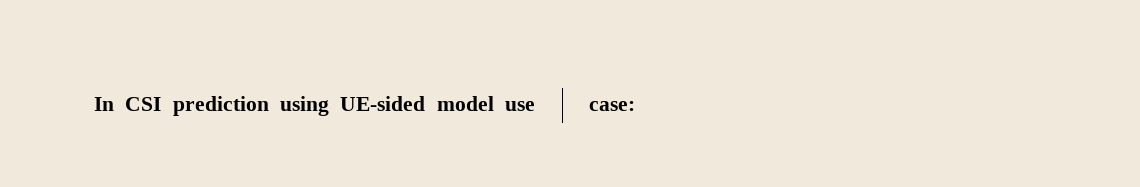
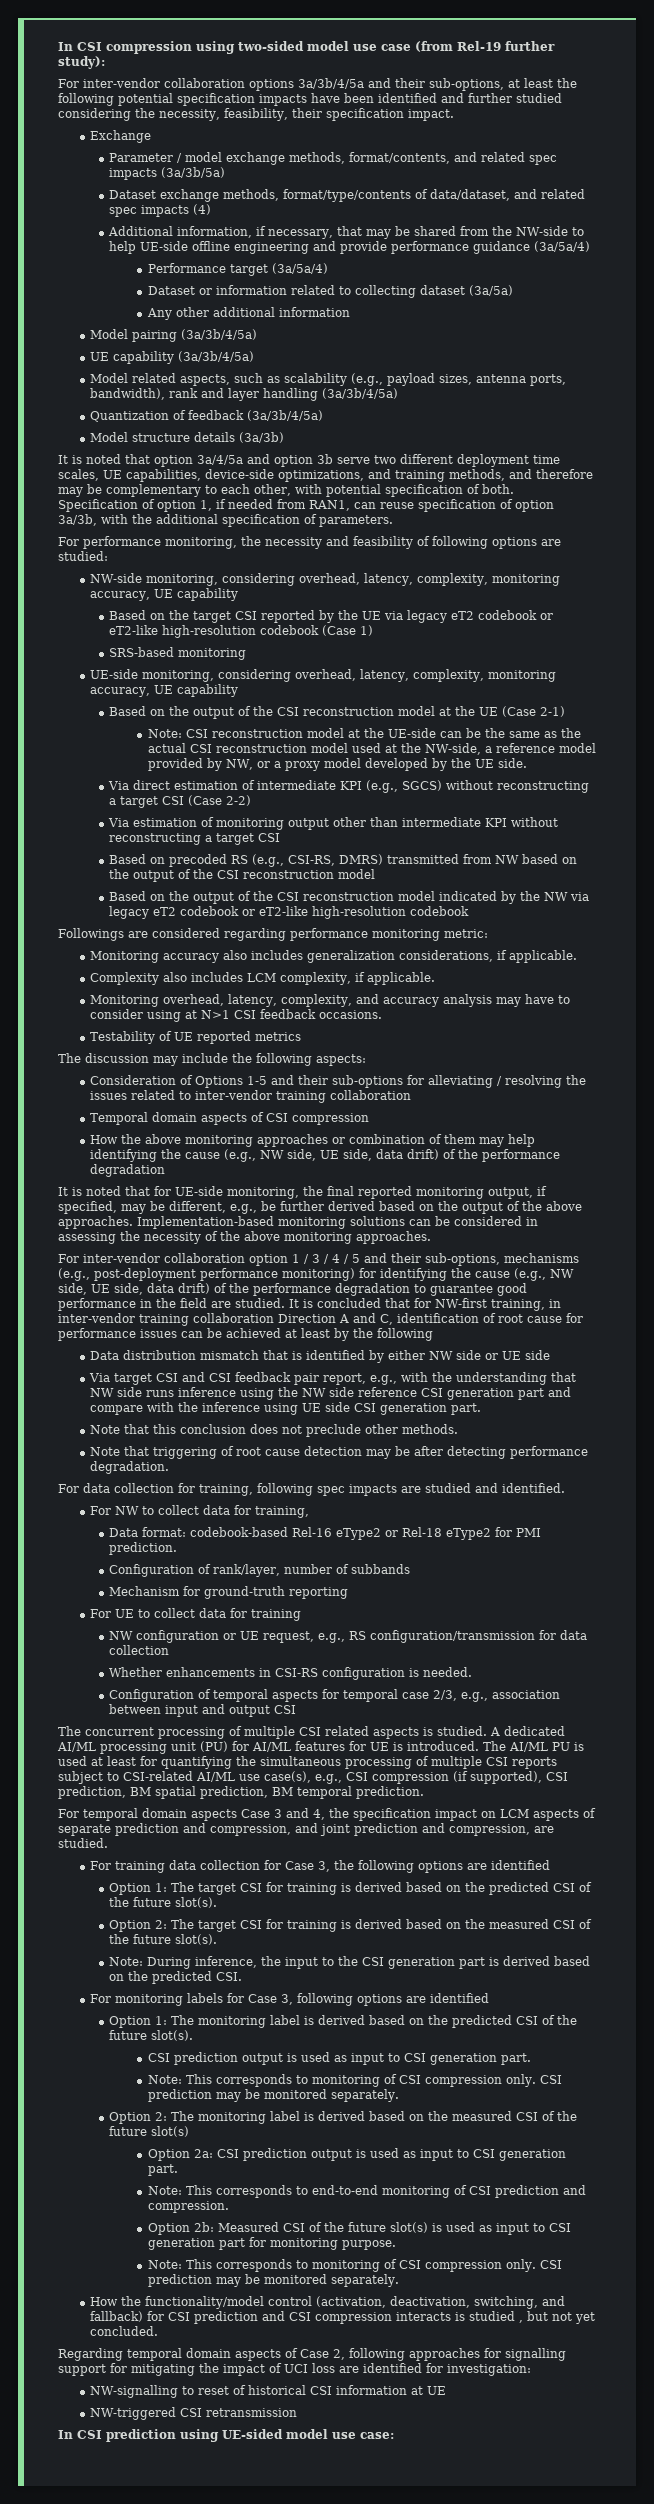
[94,97,162,111] In CSI -> [58,41,555,54] [58,56,105,69] [58,78,577,91] [58,93,562,106] [58,108,454,121] [89,130,151,143] [109,152,558,165] [109,167,226,180] [109,189,586,202] [109,204,212,217] [108,226,585,239] [109,241,591,254] [147,263,328,276] [147,285,513,298] [146,307,350,320] [89,329,257,342] [89,351,254,364] [89,373,566,386] [89,388,398,401] [89,410,323,422] [89,432,284,443] [58,454,560,467] [58,469,593,482] [58,484,514,497] [58,499,554,512] [58,514,393,527] [58,536,561,549] [58,551,108,561] [89,573,560,586] [89,588,238,601] [109,610,554,623] [109,625,374,638] [109,647,247,660] [89,669,556,682] [89,684,238,697] [109,706,566,719] [147,728,581,738] [147,743,596,755] [147,758,527,771] [108,780,590,793] [109,795,252,808] [108,817,559,830] [109,833,281,845] [109,854,578,867] [109,869,376,882] [109,891,590,904] [109,906,470,919] [58,928,488,941] [89,950,577,963] [89,972,435,985] [89,994,570,1007] [89,1009,382,1022] [89,1031,301,1044] [58,1053,366,1066] [89,1075,586,1088] [89,1090,411,1103] [89,1112,369,1125] [89,1134,535,1147] [89,1149,560,1162] [89,1164,165,1177] [58,1186,547,1199] [58,1201,582,1214] [58,1216,538,1229] [58,1231,431,1244] [58,1253,579,1266] [58,1268,574,1281] [58,1283,527,1296] [58,1298,561,1311] [58,1313,583,1326] [58,1328,433,1341] [89,1350,550,1363] [88,1372,576,1385] [89,1387,571,1400] [89,1402,481,1415] [89,1424,458,1437] [89,1446,588,1459] [89,1461,169,1474] [58,1483,565,1496] [89,1505,309,1518] [109,1527,542,1540] [109,1542,178,1555] [109,1564,411,1577] [109,1586,349,1599] [89,1608,301,1621] [109,1630,588,1643] [109,1645,170,1655] [109,1667,473,1680] [109,1689,561,1702] [109,1704,297,1717] [58,1726,565,1739] [57,1741,584,1754] [58,1756,557,1769] [58,1771,568,1784] [58,1786,424,1799] [58,1808,596,1821] [58,1823,554,1836] [58,1838,108,1848] [89,1860,550,1873] [109,1882,593,1895] [109,1897,218,1908] [109,1919,593,1932] [109,1934,218,1945] [109,1956,591,1969] [109,1971,243,1984] [89,1993,489,2006] [109,2015,578,2028] [109,2030,194,2041] [147,2052,531,2065] [147,2074,562,2087] [147,2089,399,2102] [109,2111,578,2124] [109,2126,190,2137] [147,2148,566,2161] [147,2164,178,2176] [147,2185,586,2198] [147,2201,229,2213] [147,2222,571,2235] [147,2237,396,2250] [147,2259,562,2272] [147,2274,399,2287] [89,2296,565,2309] [89,2311,595,2324] [89,2326,158,2336] [58,2348,566,2361] [58,2363,531,2376] [89,2385,446,2398] [89,2407,297,2420] [58,2430,102,2439] In CSI compression using two-sided model use case (from Rel-19 further study): // For inter-vendor collaboration options 3a/3b/4/5a and their sub-options, at least the following potential specification impacts have been identified and further studied considering the necessity, feasibility, their specification impact. // Exchange // Parameter / model exchange methods, format/contents, and related spec impacts (3a/3b/5a) // Dataset exchange methods, format/type/contents of data/dataset, and related spec impacts (4) // Additional information, if necessary, that may be shared from the NW-side to help UE-side offline engineering and provide performance guidance (3a/5a/4) // Performance target (3a/5a/4) // Dataset or information related to collecting dataset (3a/5a) // Any other additional information // Model pairing (3a/3b/4/5a) // UE capability (3a/3b/4/5a) // Model related aspects, such as scalability (e.g., payload sizes, antenna ports, bandwidth), rank and layer handling (3a/3b/4/5a) // Quantization of feedback (3a/3b/4/5a) // Model structure details (3a/3b) // It is noted that option 3a/4/5a and option 3b serve two different deployment time scales, UE capabilities, device-side optimizations, and training methods, and therefore may be complementary to each other, with potential specification of both. Specification of option 1, if needed from RAN1, can reuse specification of option 3a/3b, with the additional specification of parameters. // For performance monitoring, the necessity and feasibility of following options are studied: // NW-side monitoring, considering overhead, latency, complexity, monitoring accuracy, UE capability // Based on the target CSI reported by the UE via legacy eT2 codebook or eT2-like high-resolution codebook (Case 1) // SRS-based monitoring // UE-side monitoring, considering overhead, latency, complexity, monitoring accuracy, UE capability // Based on the output of the CSI reconstruction model at the UE (Case 2-1) // Note: CSI reconstruction model at the UE-side can be the same as the actual CSI reconstruction model used at the NW-side, a reference model provided by NW, or a proxy model developed by the UE side. // Via direct estimation of intermediate KPI (e.g., SGCS) without reconstructing a target CSI (Case 2-2) // Via estimation of monitoring output other than intermediate KPI without reconstructing a target CSI // Based on precoded RS (e.g., CSI-RS, DMRS) transmitted from NW based on the output of the CSI reconstruction model // Based on the output of the CSI reconstruction model indicated by the NW via legacy eT2 codebook or eT2-like high-resolution codebook // Followings are considered regarding performance monitoring metric: // Monitoring accuracy also includes generalization considerations, if applicable. // Complexity also includes LCM complexity, if applicable. // Monitoring overhead, latency, complexity, and accuracy analysis may have to consider using at N>1 CSI feedback occasions. // Testability of UE reported metrics // The discussion may include the following aspects: // Consideration of Options 1-5 and their sub-options for alleviating / resolving the issues related to inter-vendor training collaboration // Temporal domain aspects of CSI compression // How the above monitoring approaches or combination of them may help identifying the cause (e.g., NW side, UE side, data drift) of the performance degradation // It is noted that for UE-side monitoring, the final reported monitoring output, if specified, may be different, e.g., be further derived based on the output of the above approaches. Implementation-based monitoring solutions can be considered in assessing the necessity of the above monitoring approaches. // For inter-vendor collaboration option 1 / 3 / 4 / 5 and their sub-options, mechanisms (e.g., post-deployment performance monitoring) for identifying the cause (e.g., NW side, UE side, data drift) of the performance degradation to guarantee good performance in the field are studied. It is concluded that for NW-first training, in inter-vendor training collaboration Direction A and C, identification of root cause for performance issues can be achieved at least by the following // Data distribution mismatch that is identified by either NW side or UE side // Via target CSI and CSI feedback pair report, e.g., with the understanding that NW side runs inference using the NW side reference CSI generation part and compare with the inference using UE side CSI generation part. // Note that this conclusion does not preclude other methods. // Note that triggering of root cause detection may be after detecting performance degradation. // For data collection for training, following spec impacts are studied and identified. // For NW to collect data for training, // Data format: codebook-based Rel-16 eType2 or Rel-18 eType2 for PMI prediction. // Configuration of rank/layer, number of subbands // Mechanism for ground-truth reporting // For UE to collect data for training // NW configuration or UE request, e.g., RS configuration/transmission for data collection // Whether enhancements in CSI-RS configuration is needed. // Configuration of temporal aspects for temporal case 2/3, e.g., association between input and output CSI // The concurrent processing of multiple CSI related aspects is studied. A dedicated AI/ML processing unit (PU) for AI/ML features for UE is introduced. The AI/ML PU is used at least for quantifying the simultaneous processing of multiple CSI reports subject to CSI-related AI/ML use case(s), e.g., CSI compression (if supported), CSI prediction, BM spatial prediction, BM temporal prediction. // For temporal domain aspects Case 3 and 4, the specification impact on LCM aspects of separate prediction and compression, and joint prediction and compression, are studied. // For training data collection for Case 3, the following options are identified // Option 1: The target CSI for training is derived based on the predicted CSI of the future slot(s). // Option 2: The target CSI for training is derived based on the measured CSI of the future slot(s). // Note: During inference, the input to the CSI generation part is derived based on the predicted CSI. // For monitoring labels for Case 3, following options are identified // Option 1: The monitoring label is derived based on the predicted CSI of the future slot(s). // CSI prediction output is used as input to CSI generation part. // Note: This corresponds to monitoring of CSI compression only. CSI prediction may be monitored separately. // Option 2: The monitoring label is derived based on the measured CSI of the future slot(s) // Option 2a: CSI prediction output is used as input to CSI generation part. // Note: This corresponds to end-to-end monitoring of CSI prediction and compression. // Option 2b: Measured CSI of the future slot(s) is used as input to CSI generation part for monitoring purpose. // Note: This corresponds to monitoring of CSI compression only. CSI prediction may be monitored separately. // How the functionality/model control (activation, deactivation, switching, and fallback) for CSI prediction and CSI compression interacts is studied , but not yet concluded. // Regarding temporal domain aspects of Case 2, following approaches for signalling support for mitigating the impact of UCI loss are identified for investigation: // NW-signalling to reset of historical CSI information at UE // NW-triggered CSI retransmission // In CSI

